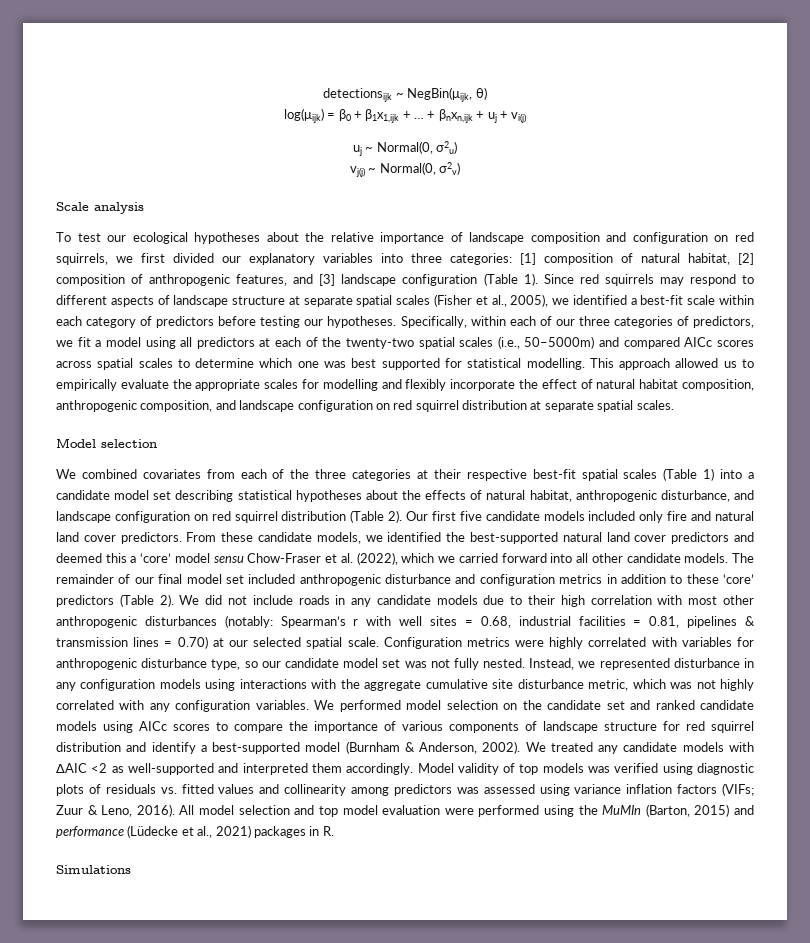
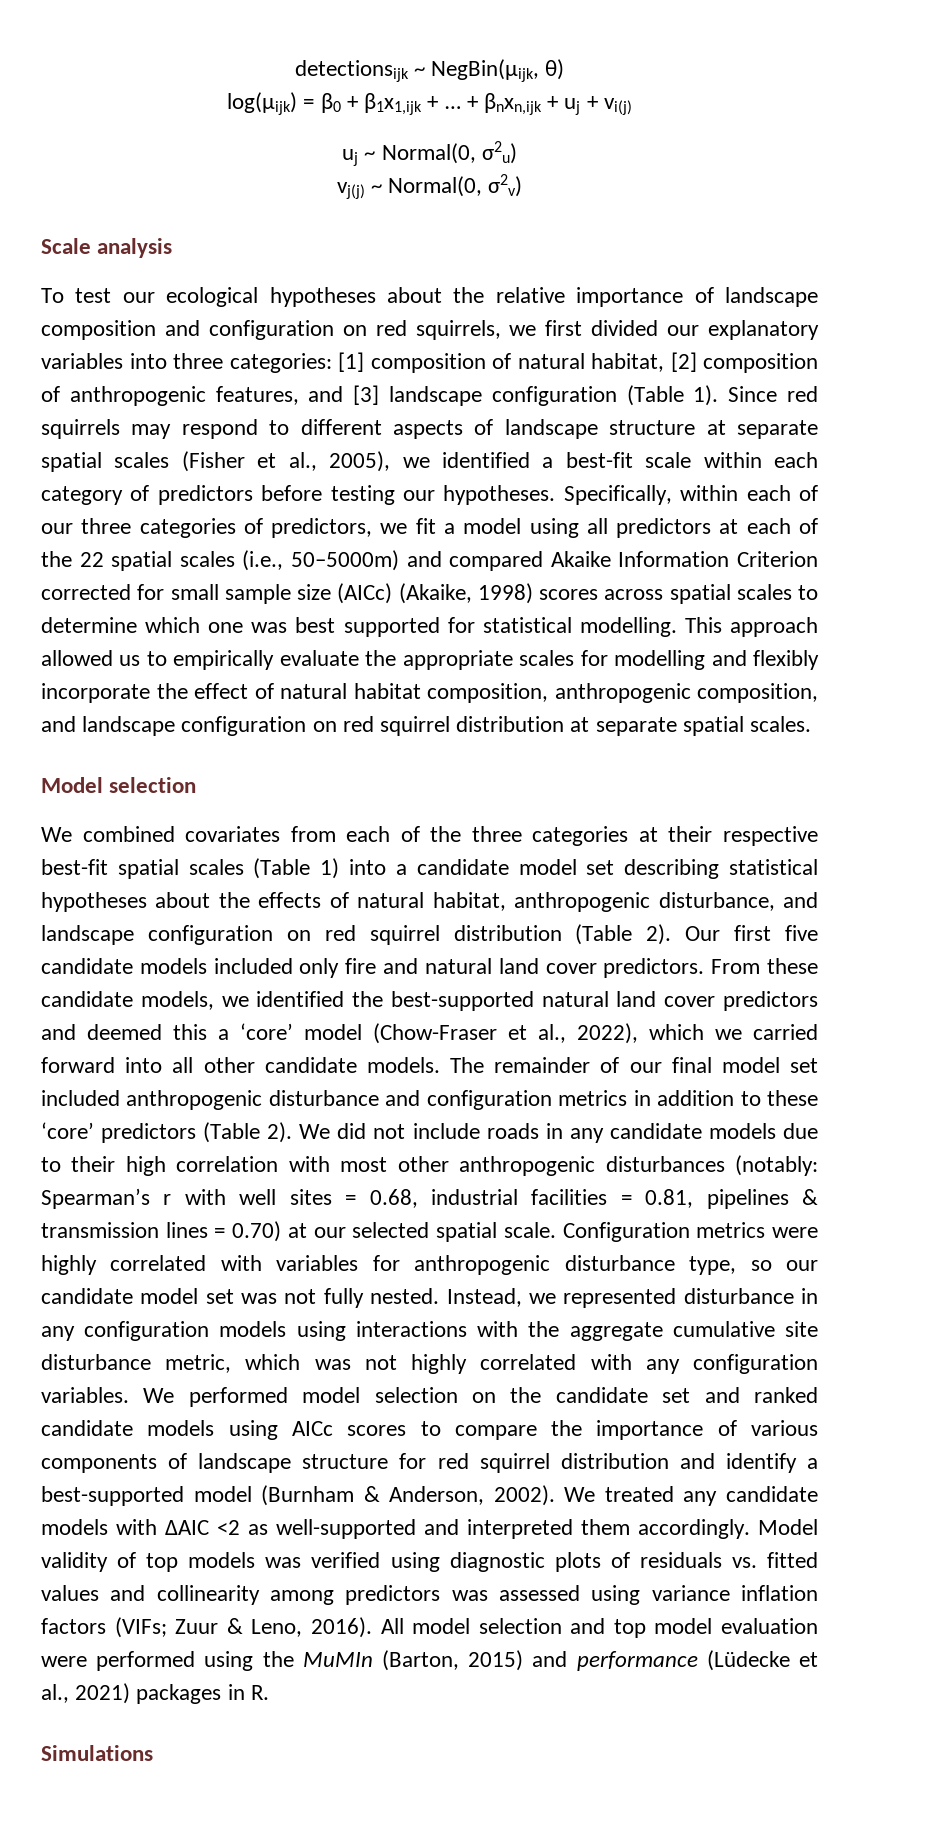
[345,338,414,349] twenty-two -> [79,552,104,567] 22
[684,337,713,347] AICc -> [550,551,819,567] [41,583,533,604] Akaike Information Criterion corrected for small sample size (AICc) (Akaike, 1998)
[213,552,398,565] sensu Chow-Fraser et al. (2022), -> [373,1023,638,1044] (Chow-Fraser et al., 2022),

